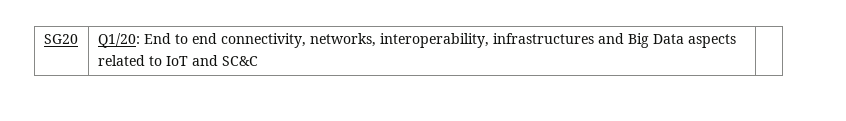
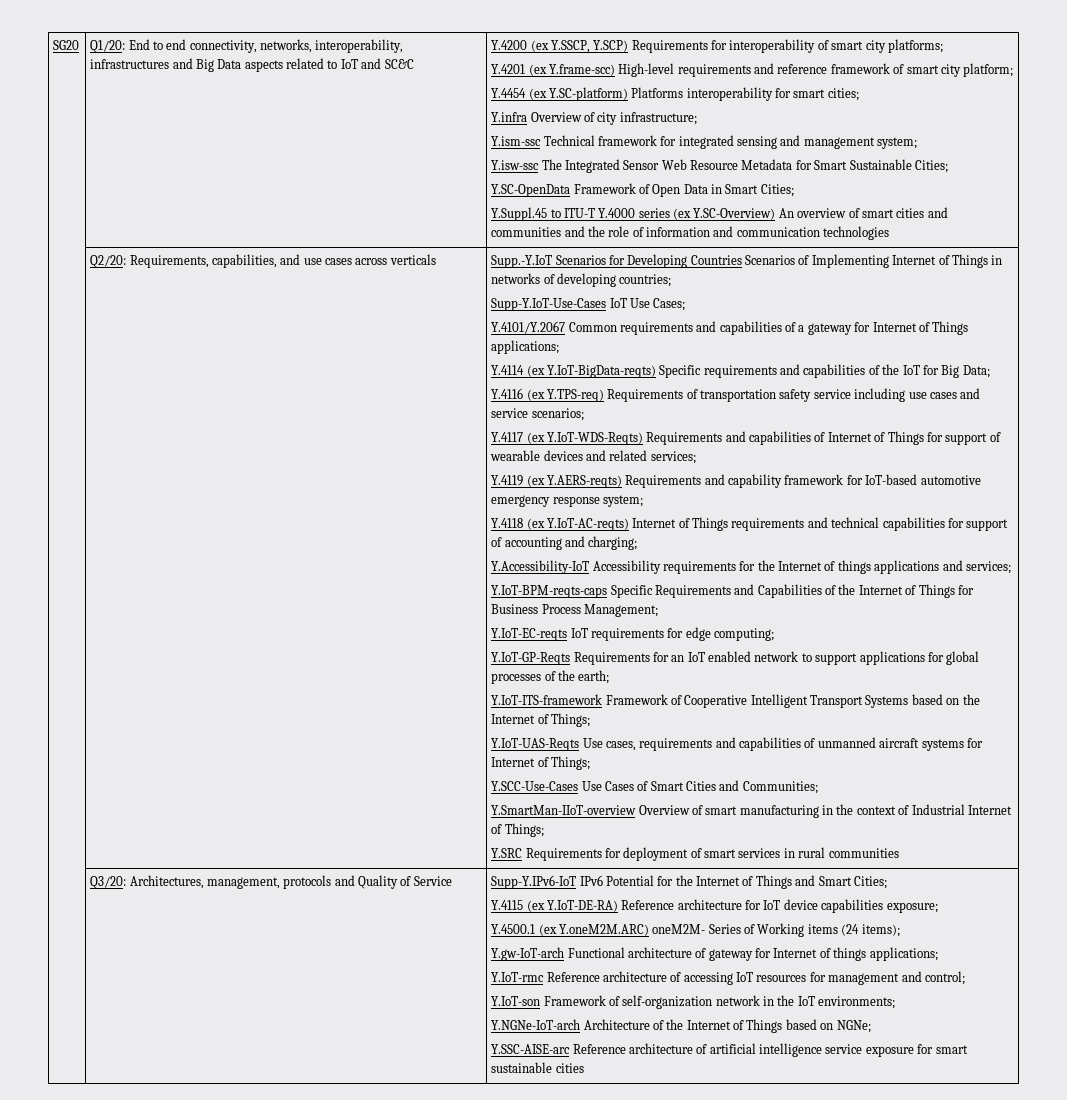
(258, 61) none -> [491,39,943,53] [491,63,1014,77] [491,87,859,101] [491,112,697,125] [491,135,918,149] [491,159,948,173] [491,183,794,197] [491,207,948,221] [491,226,890,240] [90,254,436,268] [491,254,1003,268] [491,273,672,287] [491,298,686,311] [491,321,969,335] [491,340,560,354] [491,364,990,378] [491,388,981,402] [491,408,584,421] [491,431,1001,445] [490,450,696,464] [491,474,981,488] [491,495,643,507] [491,517,1009,531] [491,536,638,550] [491,560,1011,574] [491,584,974,598] [491,604,658,617] [491,627,775,641] [491,651,980,665] [491,670,610,684] [491,694,980,708] [491,713,590,727] [491,737,983,751] [491,756,590,770] [491,780,818,794] [491,804,1012,818] [491,823,544,837] [491,847,899,861] [90,875,452,889] [491,875,887,889] [491,899,938,913] [491,923,900,937] [491,947,938,961] [491,971,965,985] [491,995,896,1009] [491,1019,871,1033] [491,1043,968,1057] [491,1062,584,1073] Y.4200 (ex Y.SSCP, Y.SCP) Requirements for interoperability of smart city platforms; // Y.4201 (ex Y.frame-scc) High-level requirements and reference framework of smart city platform; // Y.4454 (ex Y.SC-platform) Platforms interoperability for smart cities; // Y.infra Overview of city infrastructure; // Y.ism-ssc Technical framework for integrated sensing and management system; // Y.isw-ssc The Integrated Sensor Web Resource Metadata for Smart Sustainable Cities; // Y.SC-OpenData Framework of Open Data in Smart Cities; // Y.Suppl.45 to ITU-T Y.4000 series (ex Y.SC-Overview) An overview of smart cities and communities and the role of information and communication technologies // | Q2/20: Requirements, capabilities, and use cases across verticals | Supp.-Y.IoT Scenarios for Developing Countries Scenarios of Implementing Internet of Things in networks of developing countries; // Supp-Y.IoT-Use-Cases IoT Use Cases; // Y.4101/Y.2067 Common requirements and capabilities of a gateway for Internet of Things applications; // Y.4114 (ex Y.IoT-BigData-reqts) Specific requirements and capabilities of the IoT for Big Data; // Y.4116 (ex Y.TPS-req) Requirements of transportation safety service including use cases and service scenarios; // Y.4117 (ex Y.IoT-WDS-Reqts) Requirements and capabilities of Internet of Things for support of wearable devices and related services; // Y.4119 (ex Y.AERS-reqts) Requirements and capability framework for IoT-based automotive emergency response system; // Y.4118 (ex Y.IoT-AC-reqts) Internet of Things requirements and technical capabilities for support of accounting and charging; // Y.Accessibility-IoT Accessibility requirements for the Internet of things applications and services; // Y.IoT-BPM-reqts-caps Specific Requirements and Capabilities of the Internet of Things for Business Process Management; // Y.IoT-EC-reqts IoT requirements for edge computing; // Y.IoT-GP-Reqts Requirements for an IoT enabled network to support applications for global processes of the earth; // Y.IoT-ITS-framework Framework of Cooperative Intelligent Transport Systems based on the Internet of Things; // Y.IoT-UAS-Reqts Use cases, requirements and capabilities of unmanned aircraft systems for Internet of Things; // Y.SCC-Use-Cases Use Cases of Smart Cities and Communities; // Y.SmartMan-IIoT-overview Overview of smart manufacturing in the context of Industrial Internet of Things; // Y.SRC Requirements for deployment of smart services in rural communities // | Q3/20: Architectures, management, protocols and Quality of Service | Supp-Y.IPv6-IoT IPv6 Potential for the Internet of Things and Smart Cities; // Y.4115 (ex Y.IoT-DE-RA) Reference architecture for IoT device capabilities exposure; // Y.4500.1 (ex Y.oneM2M.ARC) oneM2M- Series of Working items (24 items); // Y.gw-IoT-arch Functional architecture of gateway for Internet of things applications; // Y.IoT-rmc Reference architecture of accessing IoT resources for management and control; // Y.IoT-son Framework of self-organization network in the IoT environments; // Y.NGNe-IoT-arch Architecture of the Internet of Things based on NGNe; // Y.SSC-AISE-arc Reference architecture of artificial intelligence service exposure for smart sustainable cities

